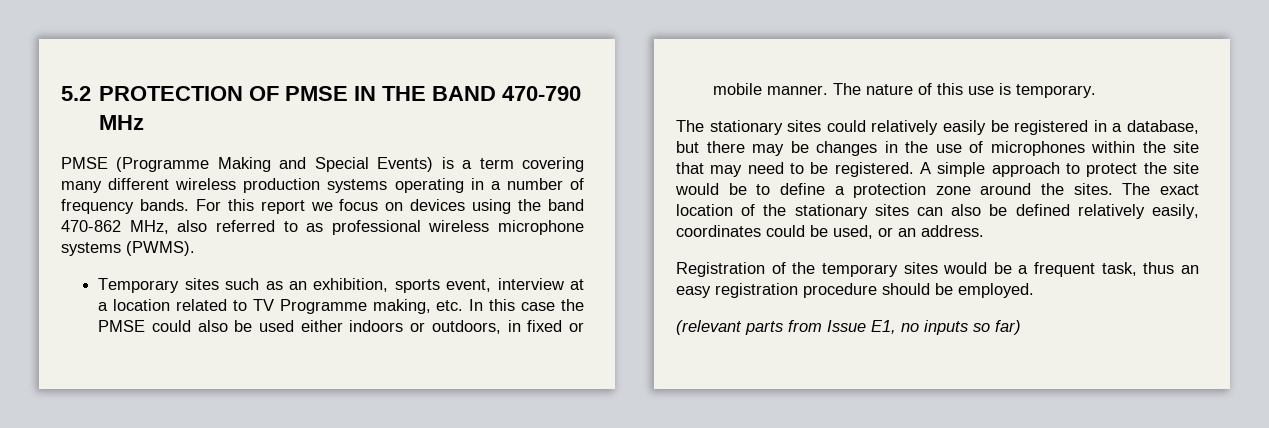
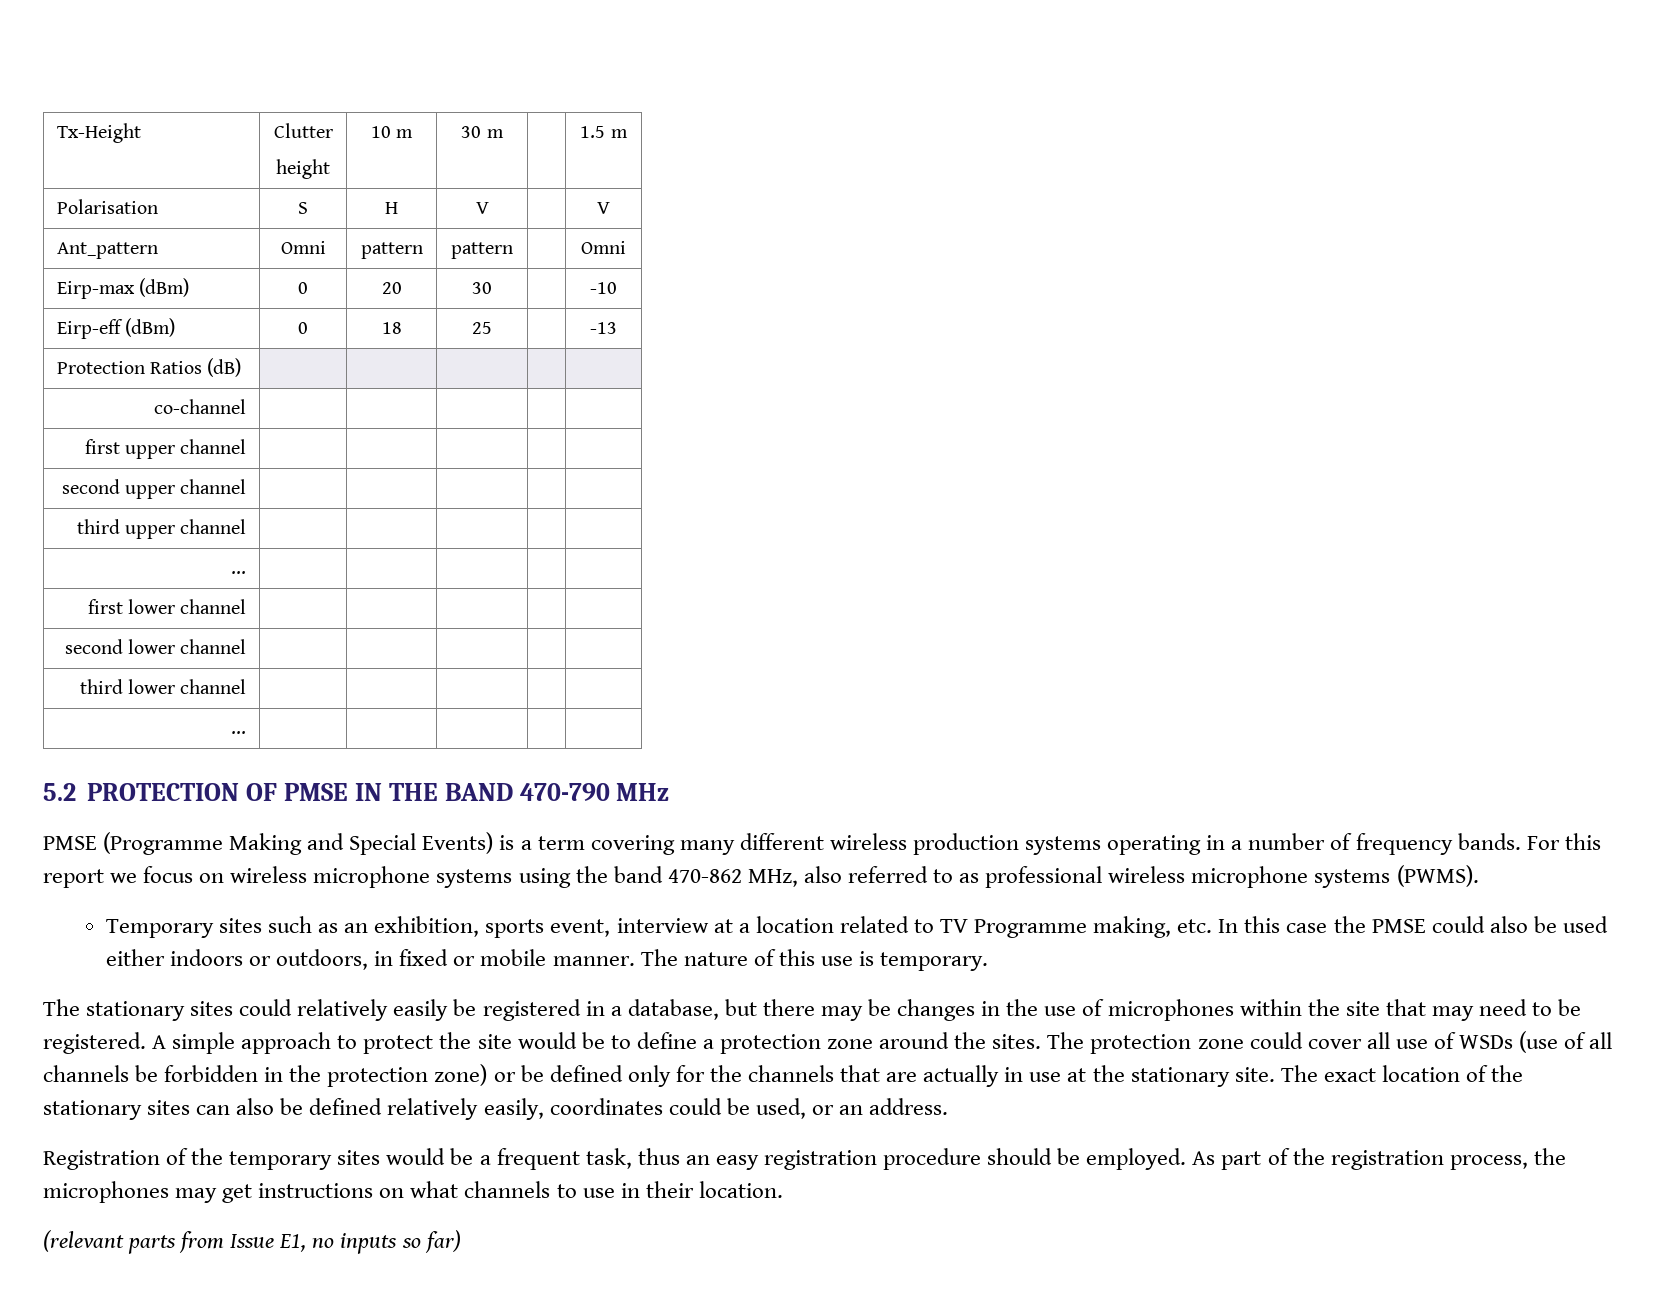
(61, 93) none -> [56,123,141,143] [273,123,333,138] [276,159,330,179] [370,126,414,138] [461,126,504,138] [580,126,628,138] [56,199,158,214] [298,202,308,214] [385,202,398,214] [475,202,489,214] [597,202,610,214] [56,242,158,259] [280,241,326,254] [360,242,423,259] [451,242,513,259] [581,241,626,254] [56,278,190,299] [298,282,308,294] [381,282,402,294] [472,282,492,294] [590,282,617,294] [56,318,176,339] [298,322,308,334] [381,322,402,334] [472,322,492,334] [590,322,617,334] [56,358,242,377] [154,399,247,414] [84,439,247,459] [61,479,247,499] [76,519,247,539] [231,571,247,574] [87,599,247,614] [64,639,247,654] [79,679,247,694] [231,731,247,734] Tx-Height | Clutter // height | 10 m | 30 m | | 1.5 m // Polarisation | S | H | V | | V // Ant_pattern | Omni | pattern | pattern | | Omni // Eirp-max (dBm) | 0 | 20 | 30 | | -10 // Eirp-eff (dBm) | 0 | 18 | 25 | | -13 // Protection Ratios (dB) | | | | | // co-channel | | | | | // first upper channel | | | | | // second upper channel | | | | | // third upper channel | | | | | // ... | | | | | // first lower channel | | | | | // second lower channel | | | | | // third lower channel | | | | | // ... | | | | | //
[410,199,466,211] devices -> [230,866,513,888] wireless microphone systems
(1151, 189) none -> [1090,1031,1613,1054] [43,1064,1318,1087] protection zone could cover all use of WSDs (use of all channels be forbidden in the protection zone) or be defined only for the channels that are actually in use at the stationary site. The
(1034, 290) none -> [1192,1148,1566,1170] [43,1181,783,1203] As part of the registration process, the microphones may get instructions on what channels to use in their location.

